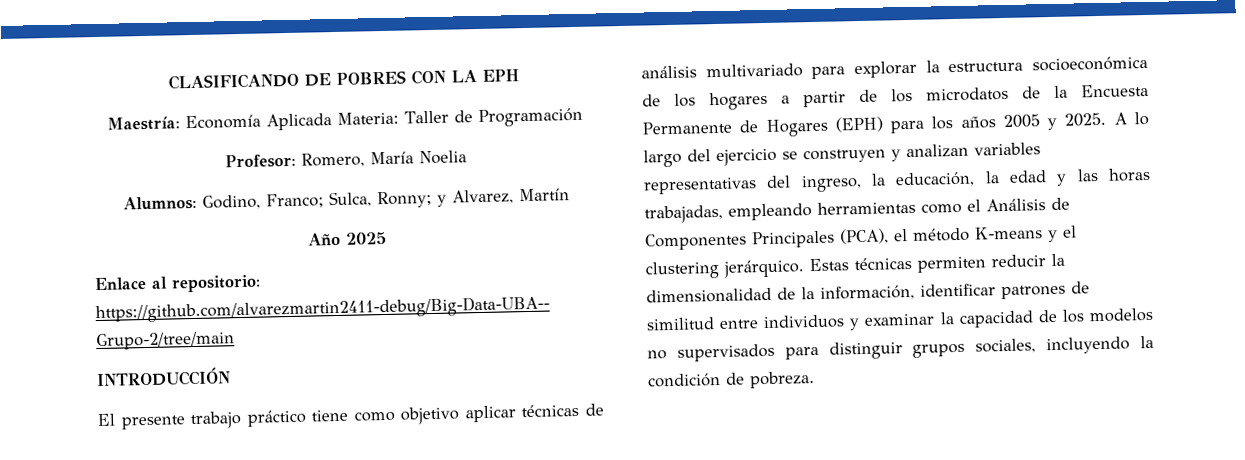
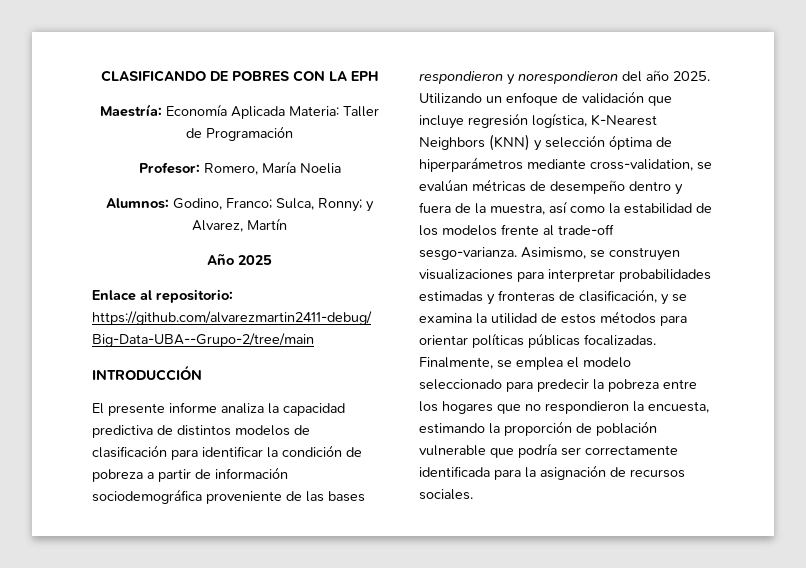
[190,403,604,430] [641,55,1148,80] [642,83,1149,111] [642,111,1149,137] [643,142,1041,168] [643,167,1151,195] [644,197,1070,224] [645,225,1077,251] [645,253,1065,280] [646,281,1090,304] [646,307,1154,331] [647,335,1154,362] [648,371,815,389] trabajo práctico tiene como objetivo aplicar técnicas de análisis multivariado para explorar la estructura socioeconómica de los hogares a partir de los microdatos de la Encuesta Permanente de Hogares (EPH) para los años 2005 y 2025. A lo largo del ejercicio se construyen y analizan variables representativas del ingreso, la educación, la edad y las horas trabajadas, empleando herramientas como el Análisis de Componentes Principales (PCA), el método K-means y el clustering jerárquico. Estas técnicas permiten reducir la dimensionalidad de la información, identificar patrones de similitud entre individuos y examinar la capacidad de los modelos no supervisados para distinguir grupos sociales, incluyendo la condición de pobreza. -> [169,402,345,416] [92,425,310,438] [92,445,362,460] [92,467,288,482] [92,489,365,504] [419,70,710,85] [419,91,672,106] [419,113,657,129] [419,134,672,151] [419,157,712,172] [419,179,683,195] [419,201,712,215] [419,224,614,236] [419,247,680,261] [419,269,711,282] [419,289,687,305] [419,311,687,326] [419,333,656,348] [419,357,631,370] [419,379,697,392] [419,401,709,414] [419,421,657,436] [419,443,678,458] [419,465,685,480] [419,489,473,500] informe analiza la capacidad predictiva de distintos modelos de clasificación para identificar la condición de pobreza a partir de información sociodemográfica proveniente de las bases respondieron y norespondieron del año 2025. Utilizando un enfoque de validación que incluye regresión logística, K-Nearest Neighbors (KNN) y selección óptima de hiperparámetros mediante cross-validation, se evalúan métricas de desempeño dentro y fuera de la muestra, así como la estabilidad de los modelos frente al trade-off sesgo-varianza. Asimismo, se construyen visualizaciones para interpretar probabilidades estimadas y fronteras de clasificación, y se examina la utilidad de estos métodos para orientar políticas públicas focalizadas. Finalmente, se emplea el modelo seleccionado para predecir la pobreza entre los hogares que no respondieron la encuesta, estimando la proporción de población vulnerable que podría ser correctamente identificada para la asignación de recursos sociales.

